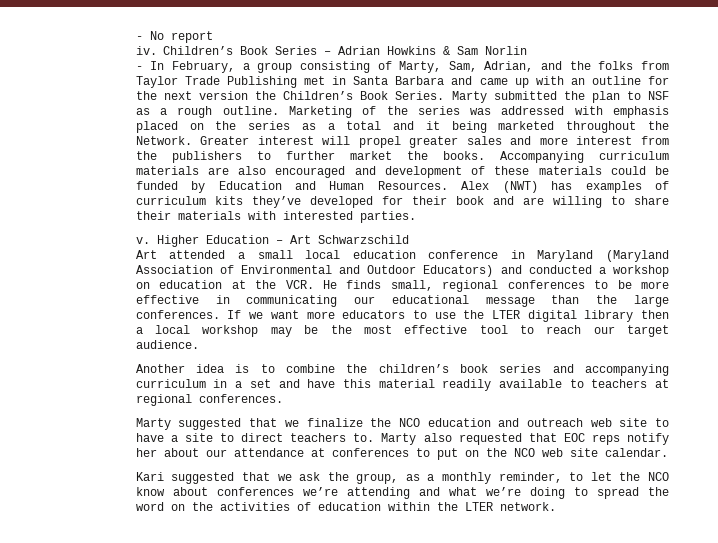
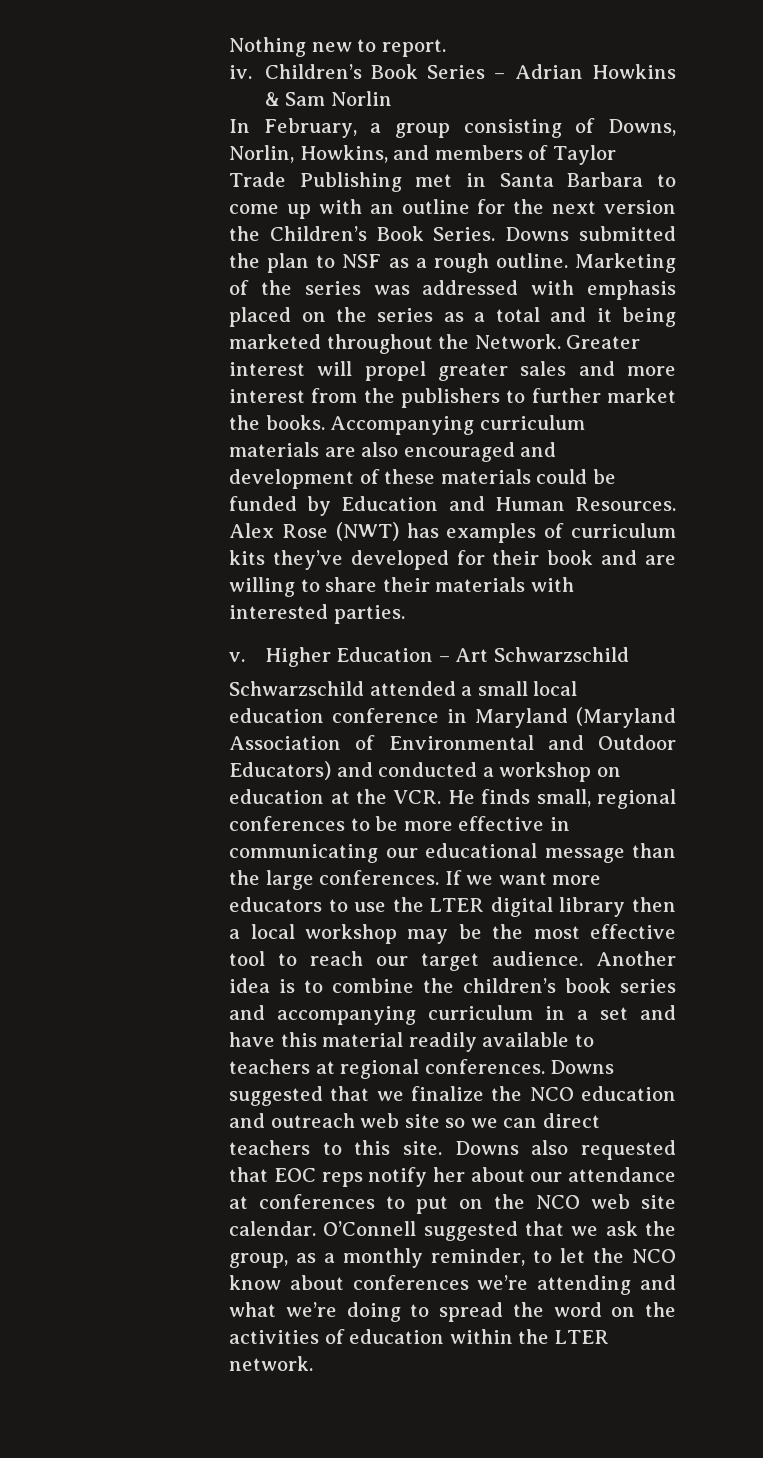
[135,31,213,43] - No report -> [229,37,446,57] Nothing new to report.
[135,66,143,70] - -> (392, 98) none
[399,61,669,73] Marty, Sam, Adrian, and the folks from -> [608,119,676,136] [229,145,549,163] Downs, Norlin, Howkins, and members of
[451,76,508,85] and came -> [657,174,676,187] [229,204,280,214] to come
[451,91,487,103] Marty -> [505,227,570,241] Downs
(490, 185) none -> [281,524,328,538] Rose
[135,250,157,259] Art -> [229,681,365,696] Schwarzschild
(199, 344) // -> (584, 958) none
[135,418,171,430] // Marty -> [550,1060,615,1074] Downs
[655,418,669,427] [135,433,417,445] to have a site to direct teachers to. Marty -> [445,1113,600,1128] [229,1140,519,1155] so we can direct teachers to this site. Downs
[135,472,164,481] // Kari -> [323,1221,417,1236] O’Connell

